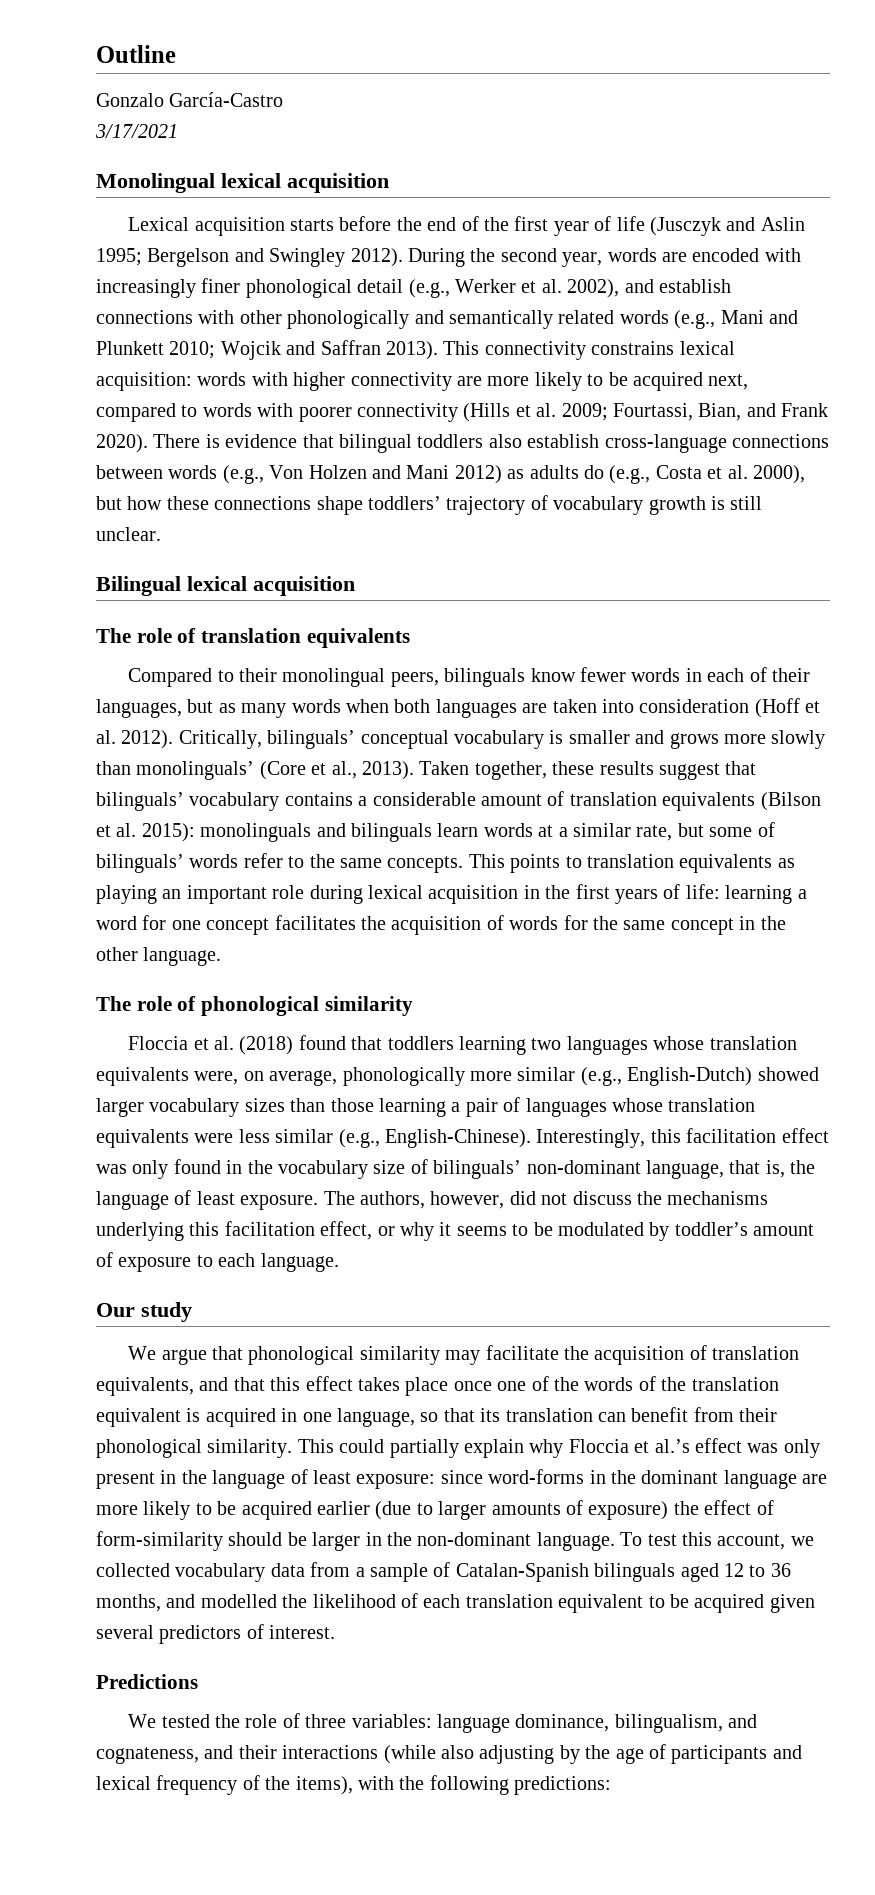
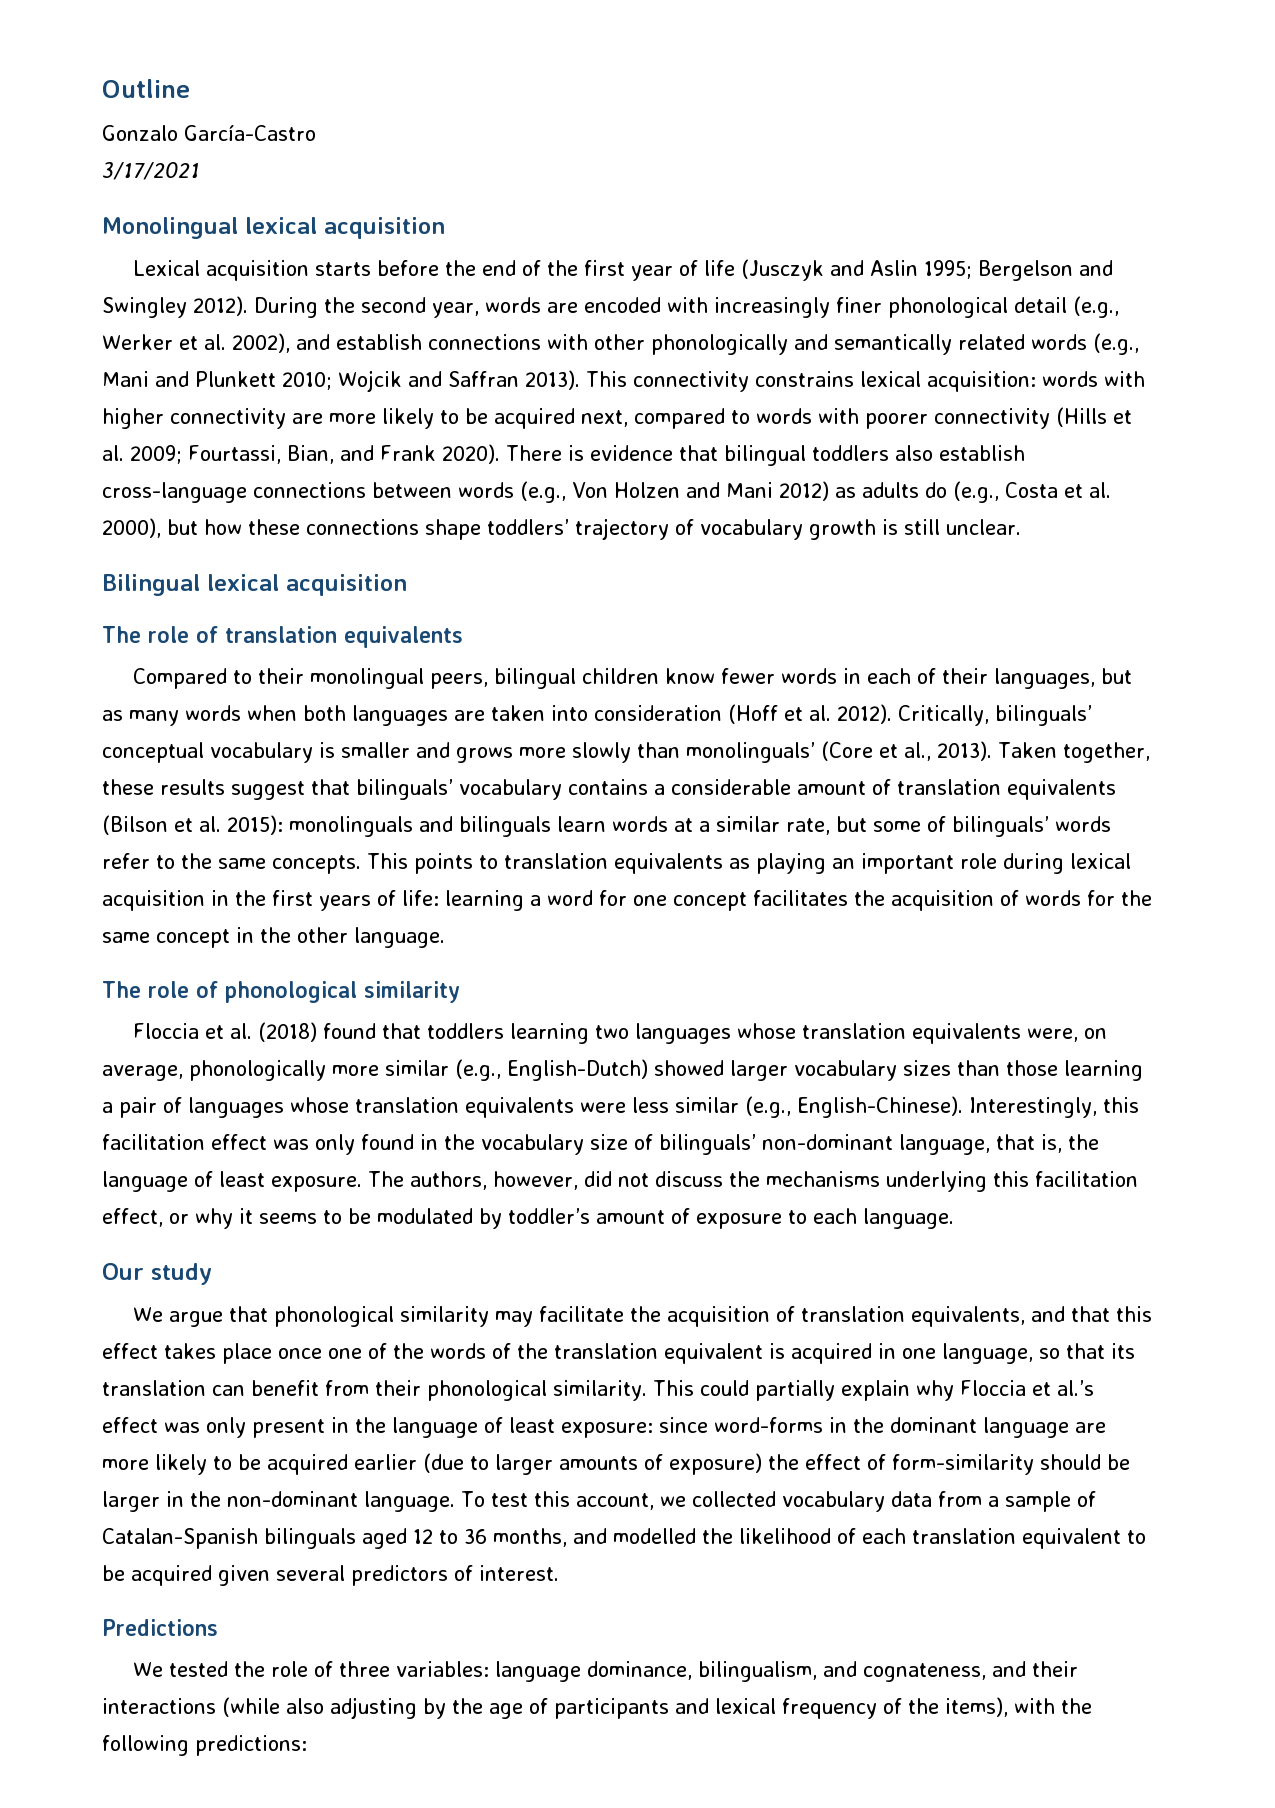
[444,668,526,687] bilinguals -> [493,668,659,689] bilingual children

